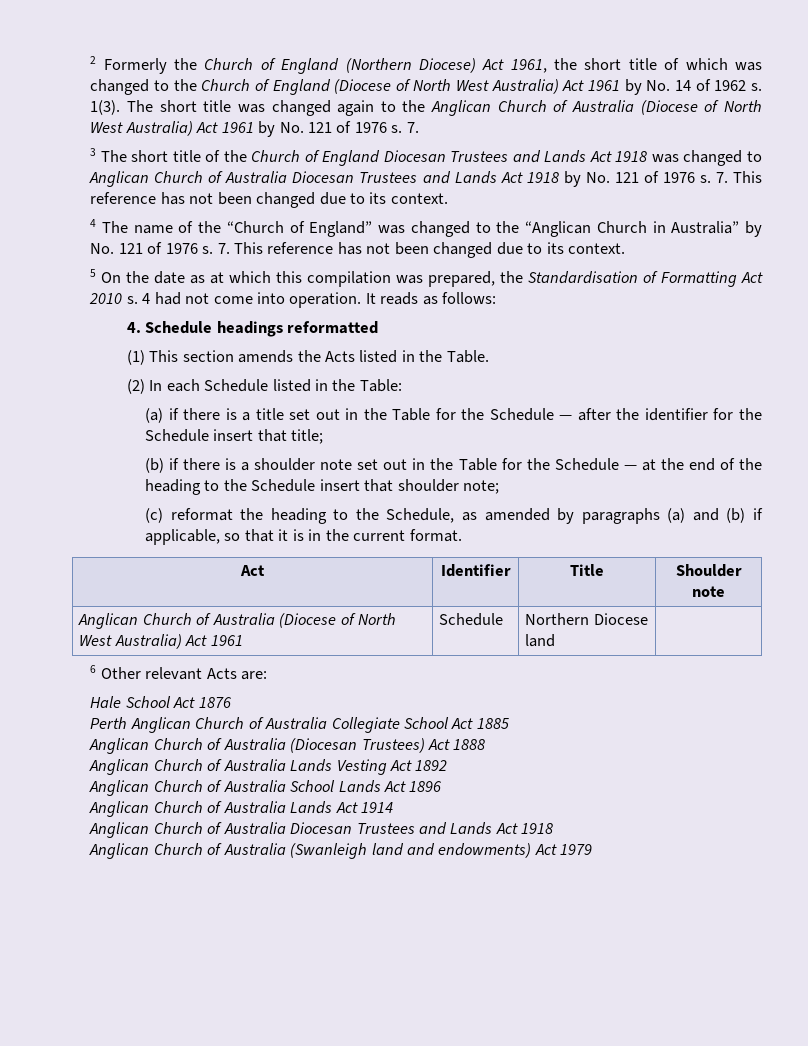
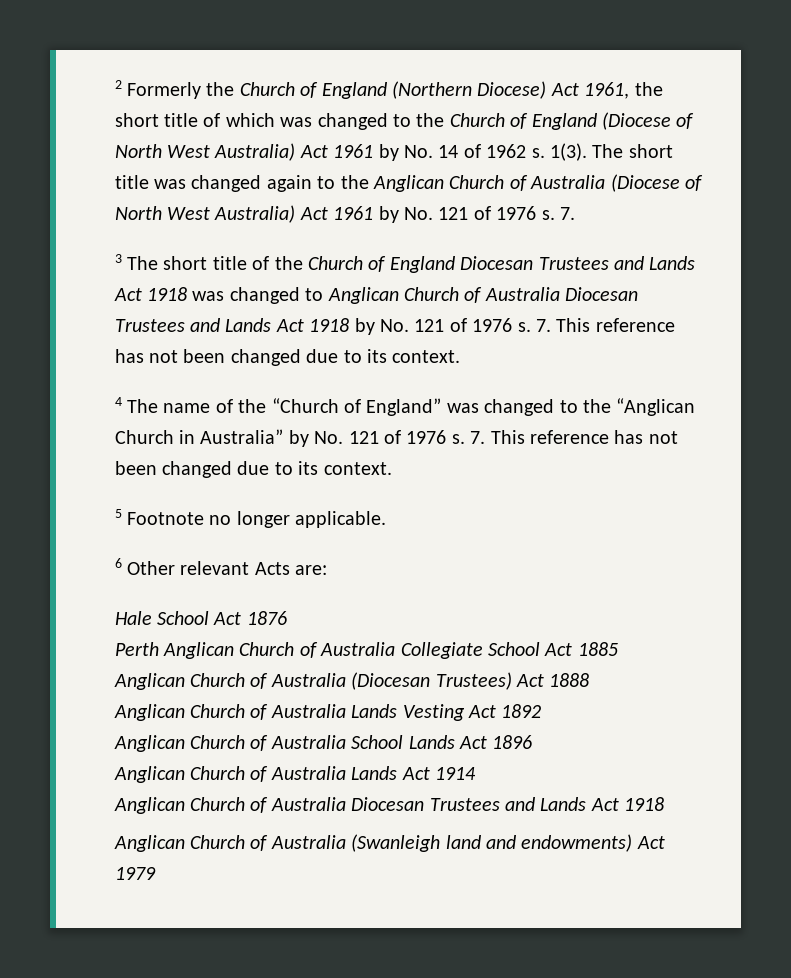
[101,271,763,287] [89,292,497,308] [126,321,379,337] [126,350,489,365] [126,379,402,394] [144,408,763,423] [144,429,324,444] [144,458,762,473] [144,479,500,495] [144,508,764,524] [144,529,462,545] [240,565,265,576] [440,564,511,577] [570,564,604,576] [675,564,742,577] [692,586,725,597] [78,613,397,629] [79,634,243,649] [439,613,504,626] [525,613,648,625] [525,634,556,647] On the date as at which this compilation was prepared, the Standardisation of Formatting Act 2010 s. 4 had not come into operation. It reads as follows: // 4. Schedule headings reformatted // (1) This section amends the Acts listed in the Table. // (2) In each Schedule listed in the Table: // (a) if there is a title set out in the Table for the Schedule — after the identifier for the Schedule insert that title; // (b) if there is a shoulder note set out in the Table for the Schedule — at the end of the heading to the Schedule insert that shoulder note; // (c) reformat the heading to the Schedule, as amended by paragraphs (a) and (b) if applicable, so that it is in the current format. // Act | Identifier | Title | Shoulder note // Anglican Church of Australia (Diocese of North West Australia) Act 1961 | Schedule | Northern Diocese land | -> [127,511,387,528] Footnote no longer applicable.

